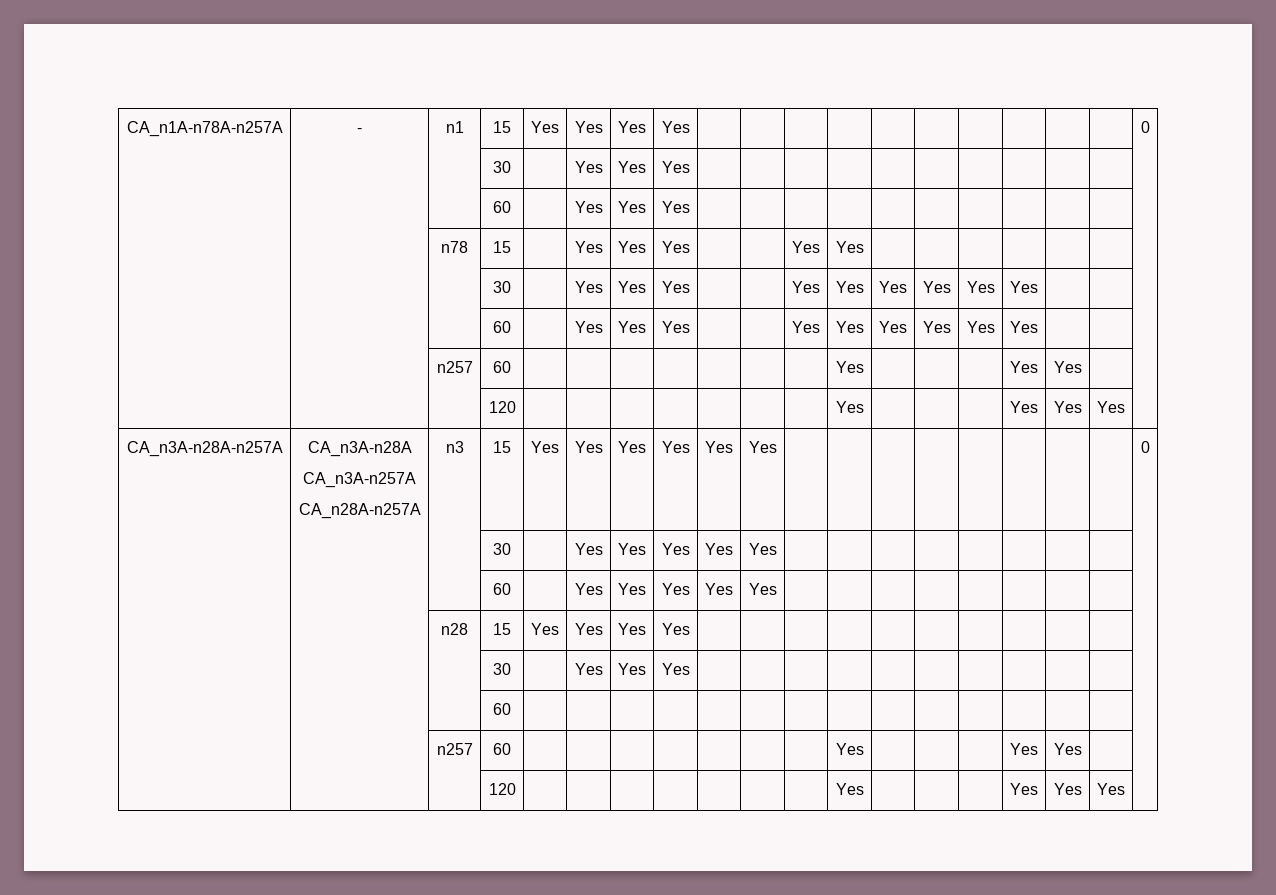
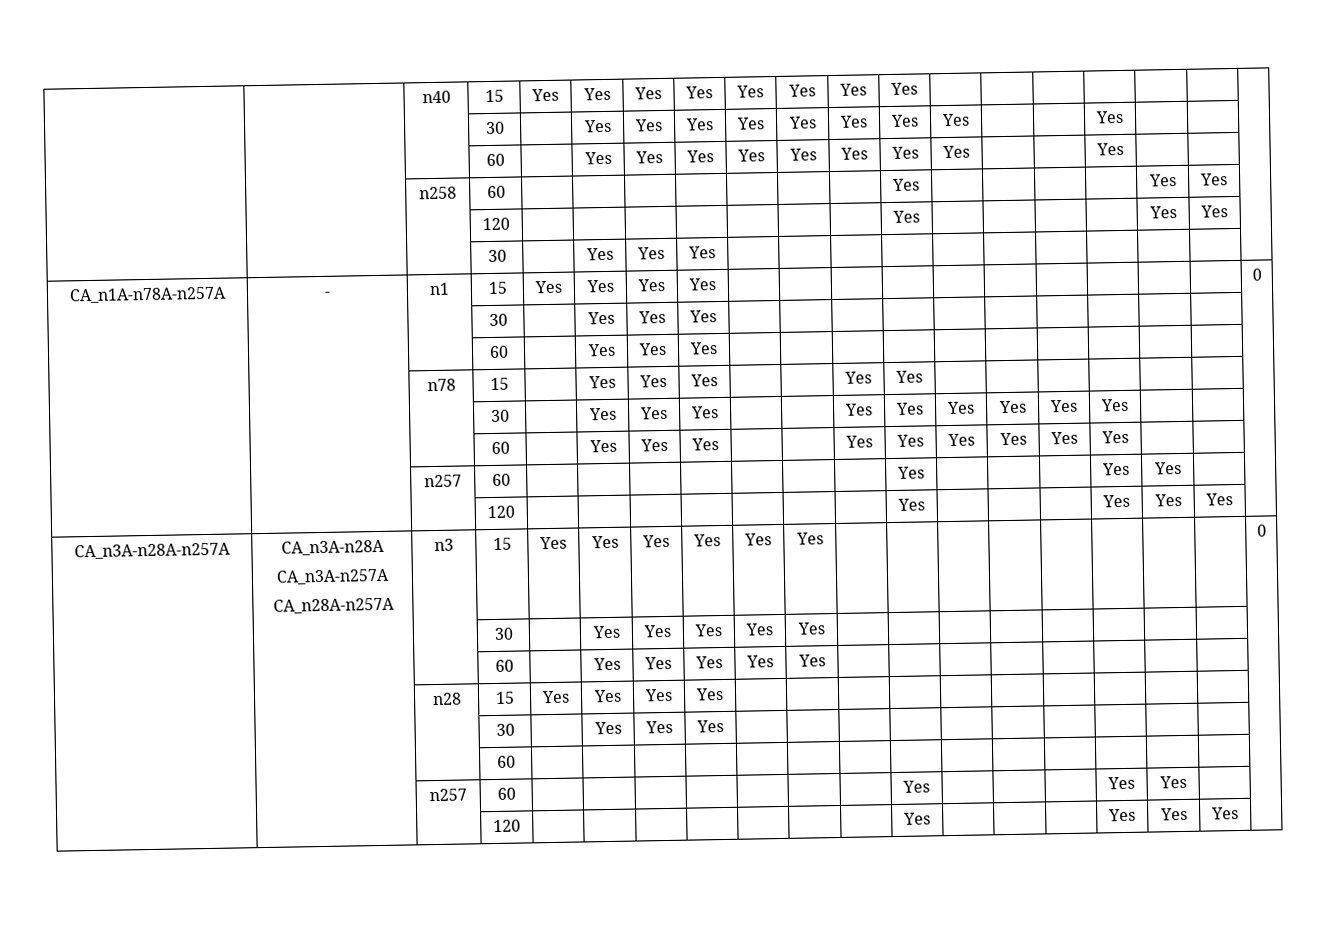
(126, 129) none -> [421,90,451,104] [484,89,504,103] [531,88,559,102] [582,87,611,101] [634,86,662,100] [685,86,713,99] [736,85,764,98] [787,84,816,97] [839,83,867,96] [890,82,918,95] [485,121,505,135] [582,119,612,133] [634,118,663,132] [685,118,714,131] [736,117,765,130] [787,116,817,129] [839,115,868,128] [890,114,919,127] [941,113,970,127] [1095,110,1124,124] [485,153,505,167] [583,151,612,165] [635,150,663,164] [686,150,714,163] [737,149,765,162] [788,148,817,161] [840,147,868,160] [891,146,919,159] [942,145,970,159] [1096,142,1124,156] [419,186,457,200] [486,185,506,199] [892,178,920,191] [1148,174,1177,187] [1200,173,1228,186] [482,217,510,231] [892,210,920,223] [1148,206,1177,219] [1200,205,1228,218] [487,249,507,263] [585,247,614,261] [637,246,665,260] [688,246,716,259] | | n40 | 15 | Yes | Yes | Yes | Yes | Yes | Yes | Yes | Yes | | | | | | | // | | | 30 | | Yes | Yes | Yes | Yes | Yes | Yes | Yes | Yes | | | Yes | | | // | | | 60 | | Yes | Yes | Yes | Yes | Yes | Yes | Yes | Yes | | | Yes | | | // | | n258 | 60 | | | | | | | | Yes | | | | | Yes | Yes | // | | | 120 | | | | | | | | Yes | | | | | Yes | Yes | // | | | 30 | | Yes | Yes | Yes | | | | | | | | | | | //

